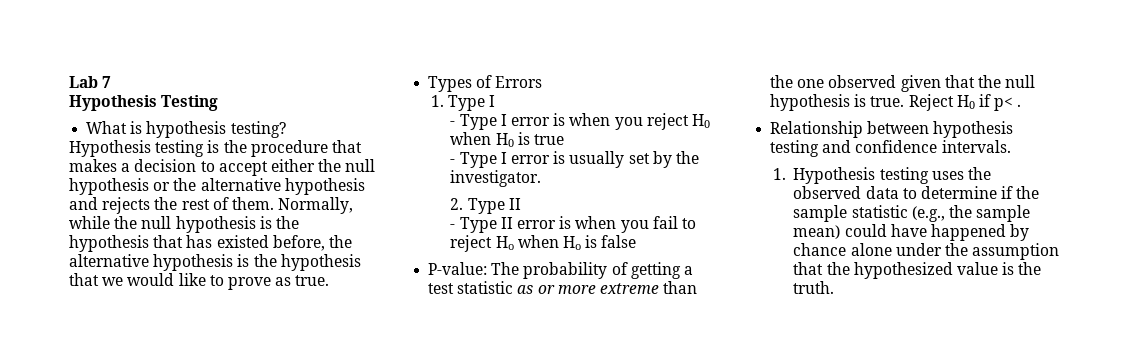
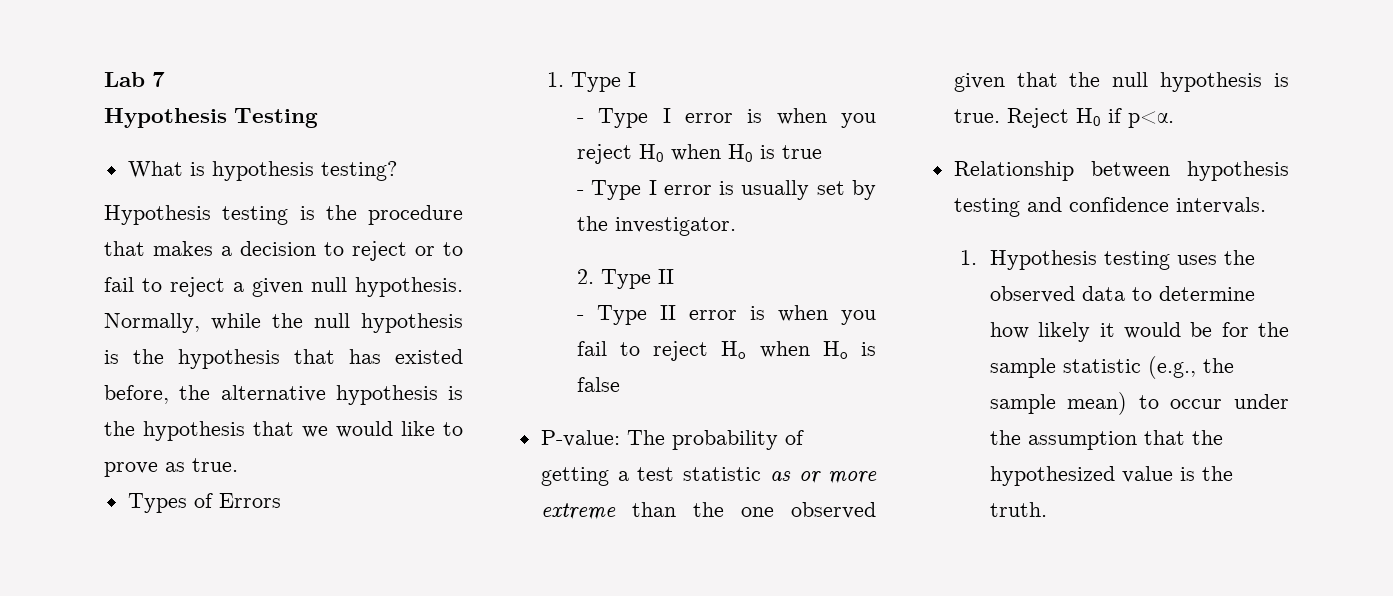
[218,159,376,176] [69,178,365,195] [69,197,274,214] accept either the null hypothesis or the alternative hypothesis and rejects the rest of them. -> [352,241,463,261] [104,277,463,297] reject or to fail to reject a given null hypothesis.
[994,97,1022,111] p< . -> [1127,111,1174,128] p<α.
[1001,186,1014,199] if -> [989,322,1249,342] how likely it would be for
[844,224,1030,241] [793,243,892,256] could have happened by chance alone -> [1138,395,1223,409] to occur

